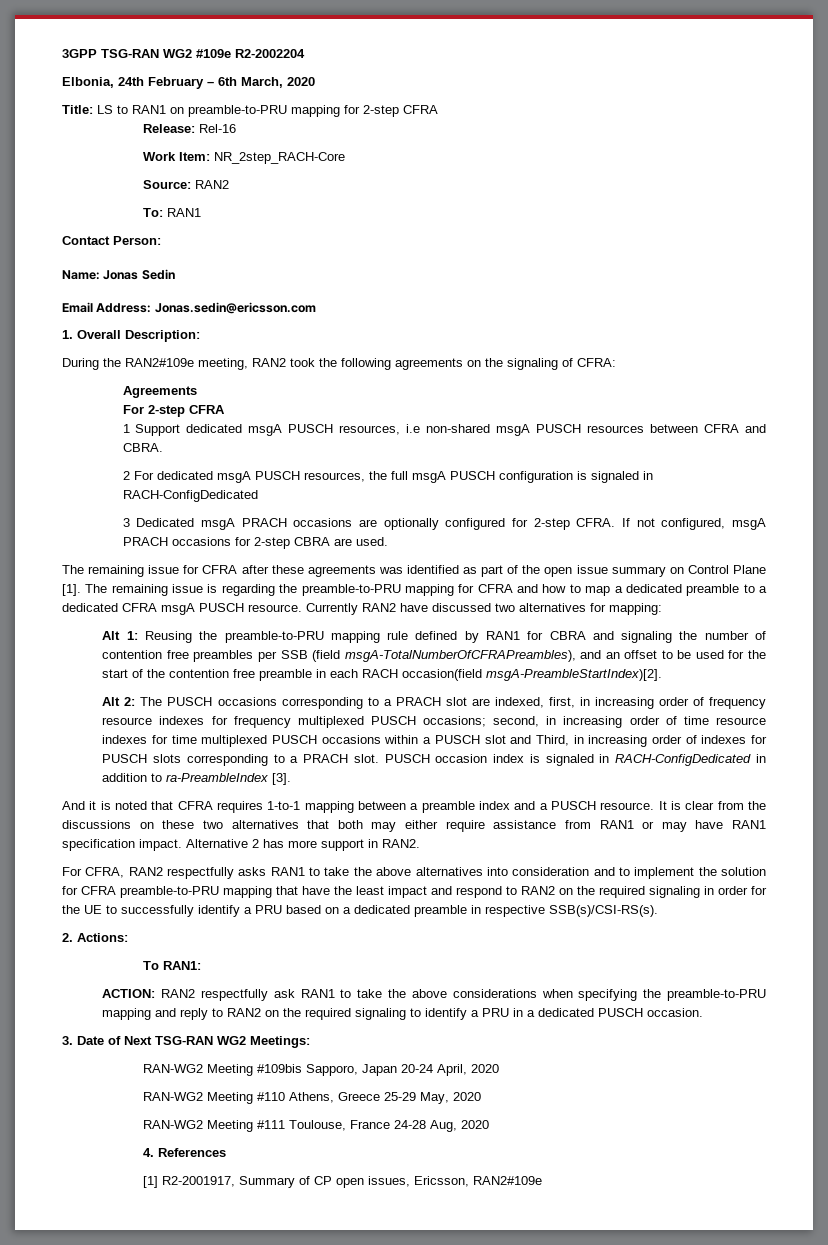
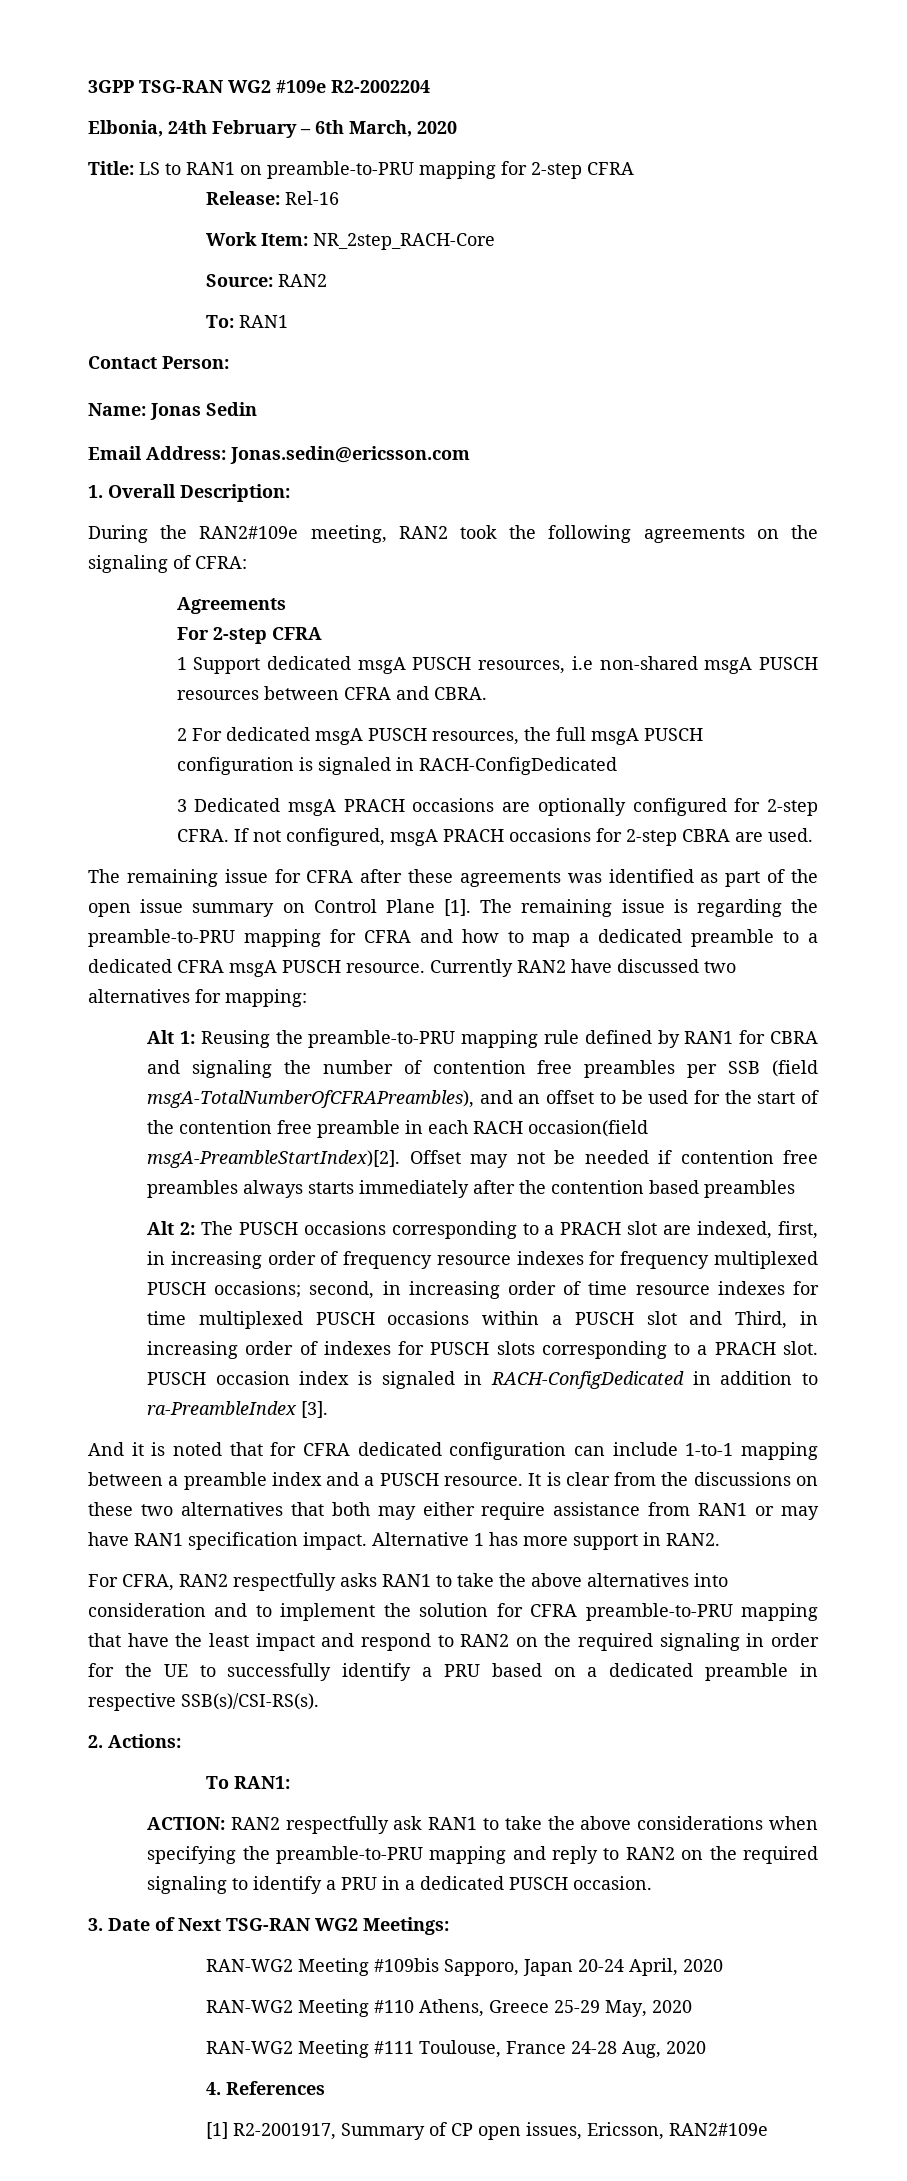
(663, 675) none -> [409,1150,819,1168] [147,1180,796,1198] Offset may not be needed if contention free preambles always starts immediately after the contention based preambles
[177,801,263,813] CFRA requires -> [270,1442,678,1460] for CFRA dedicated configuration can include
[252,839,259,848] 2 -> [474,1533,484,1546] 1

